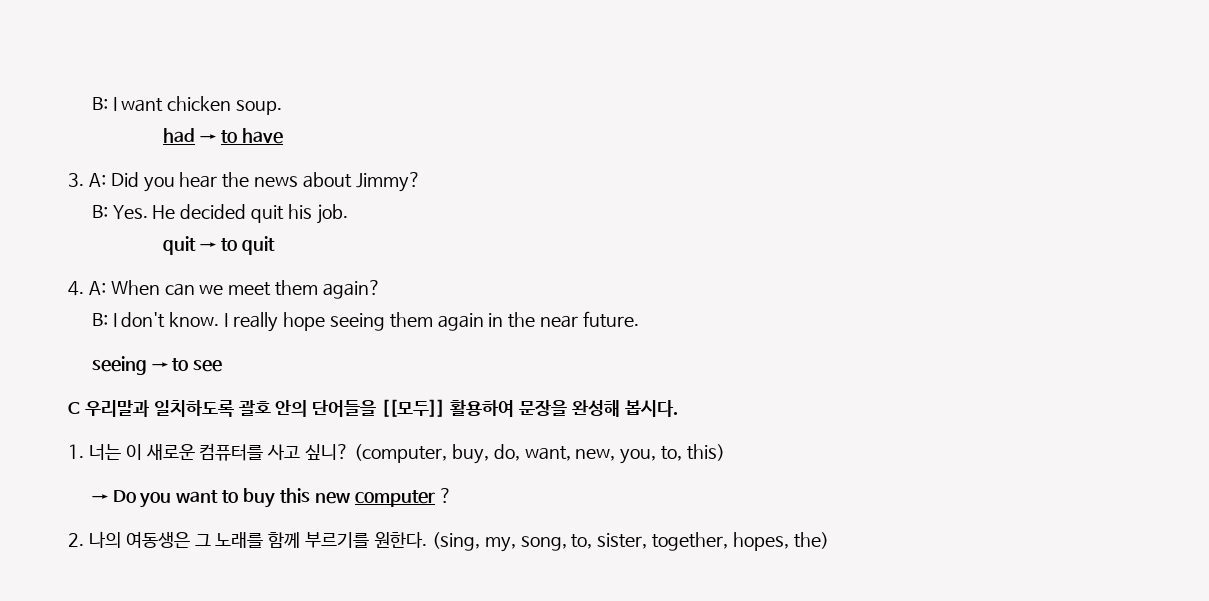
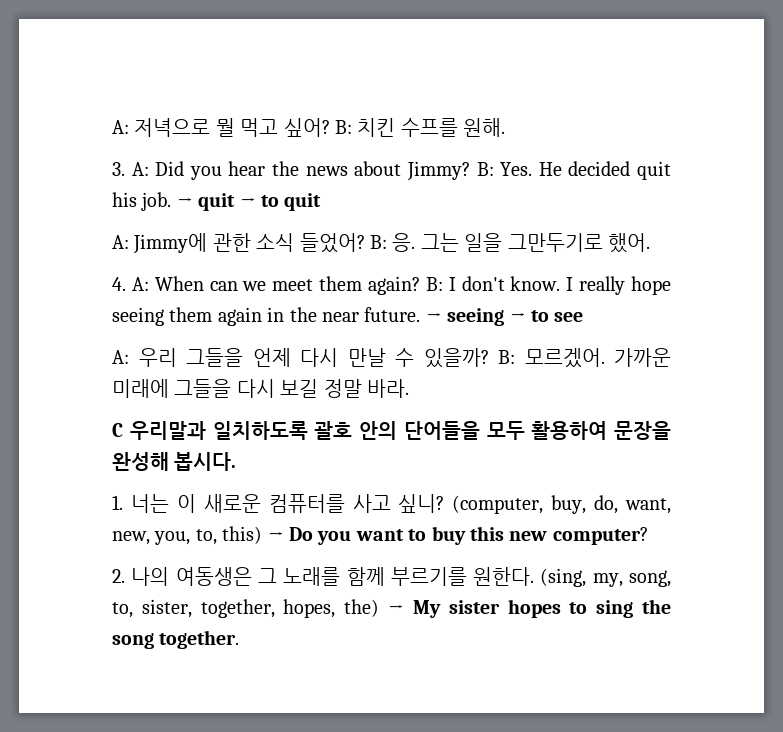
[91,96,283,115] [163,128,283,144] B: I want chicken soup. // had → to have -> [112,118,506,137] A: 저녁으로 뭘 먹고 싶어? B: 치킨 수프를 원해.
(421, 182) // -> (470, 171) none
(348, 214) // -> [176,197,193,207] →
(275, 245) none -> [112,233,650,254] // A: Jimmy에 관한 소식 들었어? B: 응. 그는 일을 그만두기로 했어.
(382, 289) // -> (420, 285) none
(639, 319) // -> [425,312,442,322] →
(223, 365) none -> [112,348,671,368] [112,379,409,398] // A: 우리 그들을 언제 다시 만날 수 있을까? B: 모르겠어. 가까운 미래에 그들을 다시 보길 정말 바라.
[381,399,446,417] [[모두]] -> [486,421,525,440] 모두
(726, 452) // -> (263, 535) none
[354,488,452,507] computer ? -> [552,527,648,545] computer?
(829, 540) none -> [388,599,671,618] [112,630,240,649] → My sister hopes to sing the song together.

